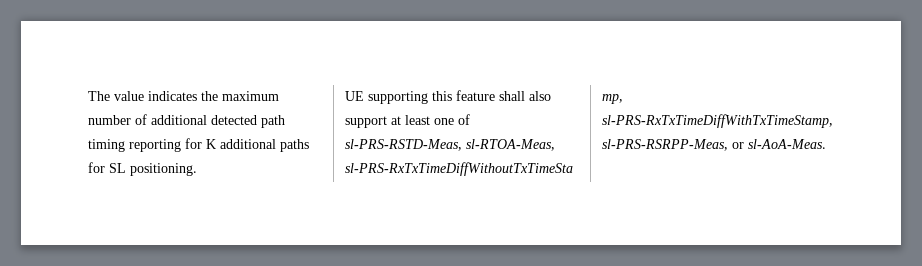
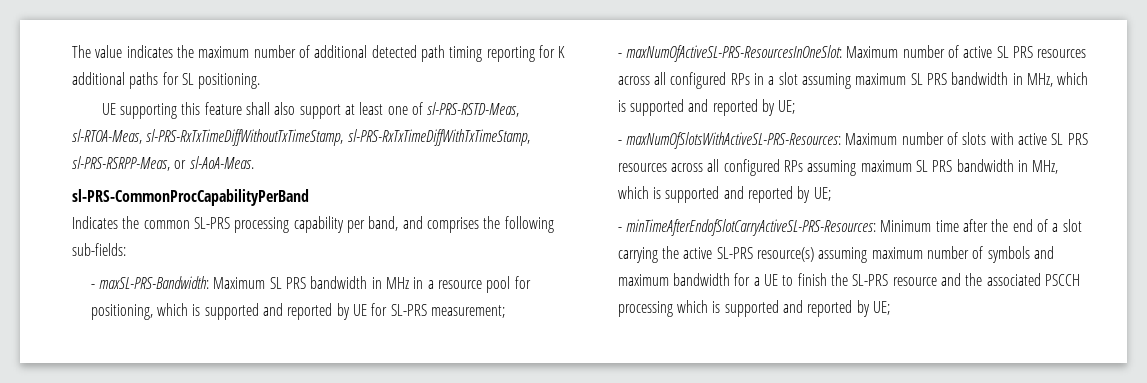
(826, 144) none -> [72,189,309,206] [72,216,554,233] [72,243,126,256] [90,276,531,293] [90,303,505,320] [617,45,1087,62] [617,72,1089,89] [617,99,796,116] [617,132,1088,149] [617,159,1059,176] [617,186,831,203] [617,219,1082,236] [617,246,1054,263] [617,273,1080,286] [617,300,890,317] // sl-PRS-CommonProcCapabilityPerBand // Indicates the common SL-PRS processing capability per band, and comprises the following sub-fields: // - maxSL-PRS-Bandwidth: Maximum SL PRS bandwidth in MHz in a resource pool for positioning, which is supported and reported by UE for SL-PRS measurement; // - maxNumOfActiveSL-PRS-ResourcesInOneSlot: Maximum number of active SL PRS resources across all configured RPs in a slot assuming maximum SL PRS bandwidth in MHz, which is supported and reported by UE; // - maxNumOfSlotsWithActiveSL-PRS-Resources: Maximum number of slots with active SL PRS resources across all configured RPs assuming maximum SL PRS bandwidth in MHz, which is supported and reported by UE; // - minTimeAfterEndofSlotCarryActiveSL-PRS-Resources: Minimum time after the end of a slot carrying the active SL-PRS resource(s) assuming maximum number of symbols and maximum bandwidth for a UE to finish the SL-PRS resource and the associated PSCCH processing which is supported and reported by UE;

